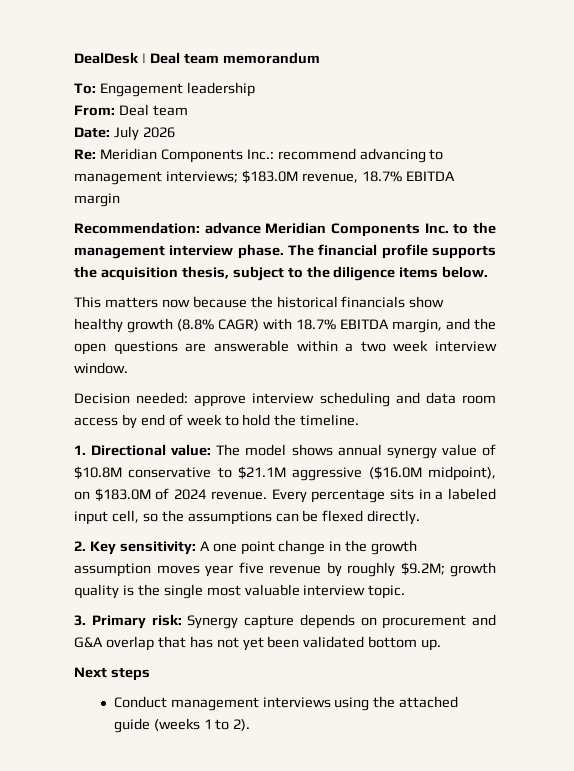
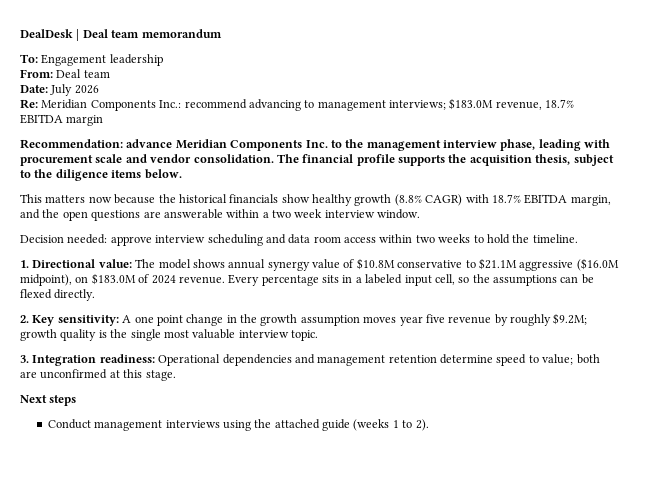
[237,244,284,259] phase. -> [500,139,611,151] [20,154,274,166] phase, leading with procurement scale and vendor consolidation.
[121,414,222,429] by end of week -> [379,234,471,243] within two weeks
[91,614,496,629] [74,636,442,651] Primary risk: Synergy capture depends on procurement and G&A overlap that has not yet been validated bottom up. -> [32,354,600,366] [20,369,176,381] Integration readiness: Operational dependencies and management retention determine speed to value; both are unconfirmed at this stage.

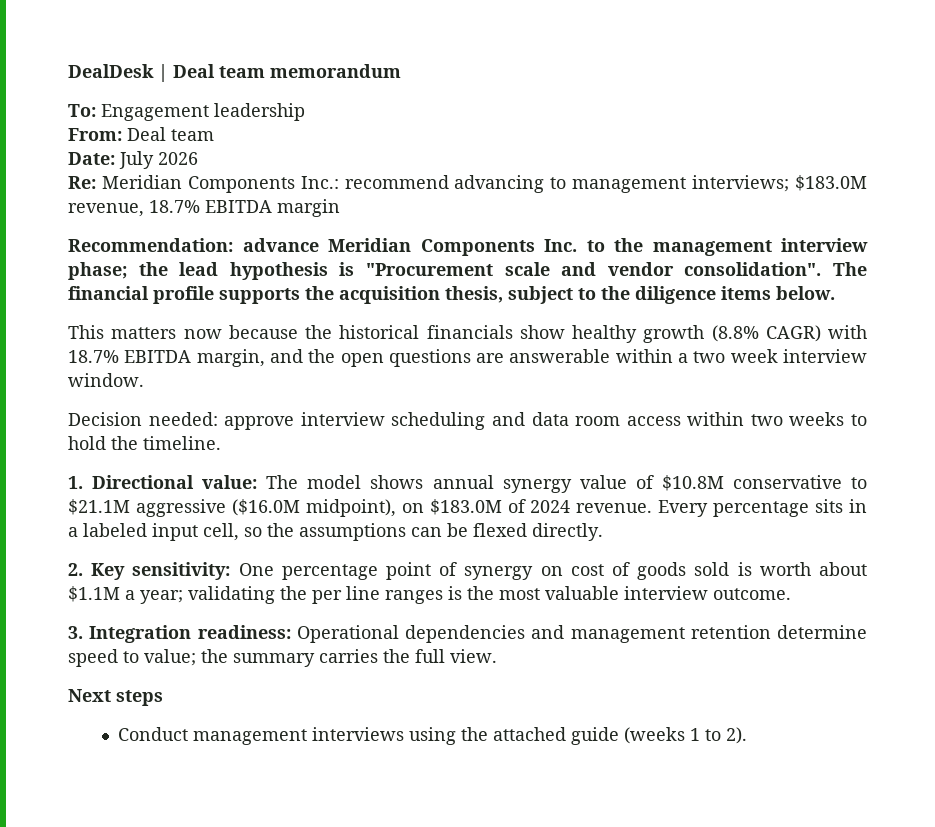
[500,139,611,151] [20,155,93,166] phase, leading with procurement -> [68,262,493,280] phase; the lead hypothesis is "Procurement
[193,154,274,163] consolidation. -> [684,262,822,276] consolidation".
[122,313,588,326] [20,329,97,341] A one point change in the growth assumption moves year five revenue by roughly $9.2M; growth quality -> [238,562,868,580] [68,586,443,604] One percentage point of synergy on cost of goods sold is worth about $1.1M a year; validating the per line ranges
[130,329,161,341] single -> (494, 593) none
[291,330,318,341] topic. -> [713,588,791,600] outcome.
[576,354,600,364] [20,369,176,381] both are unconfirmed at this stage. -> [201,649,497,667] the summary carries the full view.

